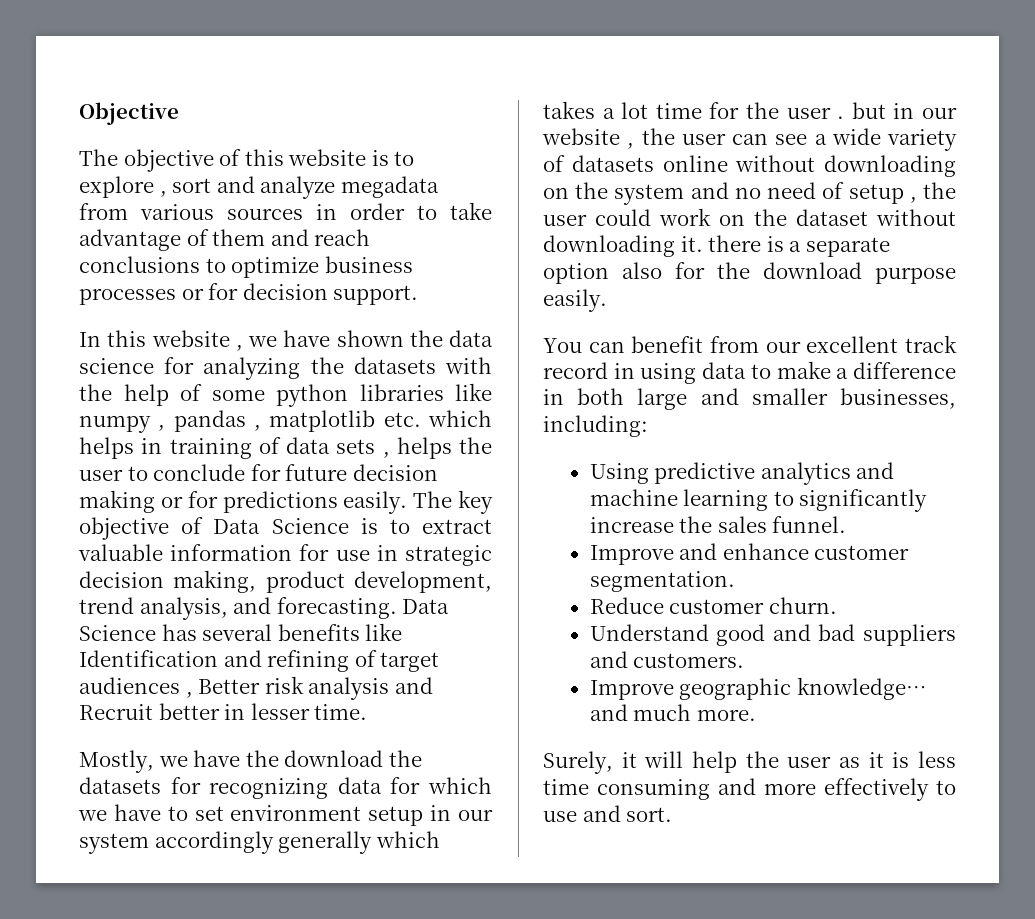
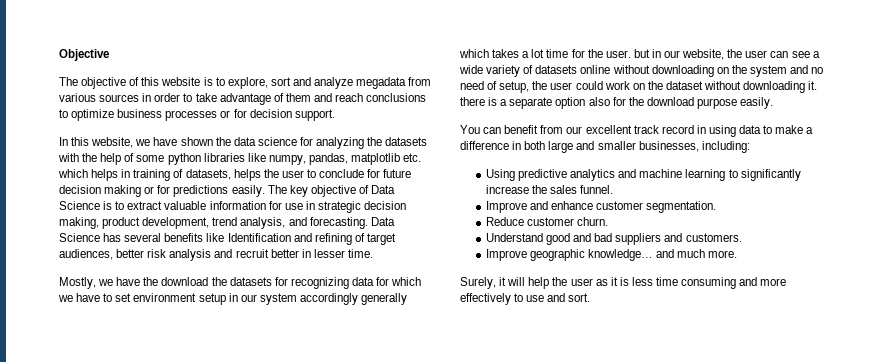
[79,176,167,198] explore , -> [227,77,268,89] explore,
[151,330,243,351] website , -> [91,137,134,148] website,
[79,410,261,433] numpy , pandas , -> [268,153,348,165] numpy, pandas,
[286,437,390,458] data sets , -> [185,169,231,180] datasets,
[79,677,261,698] audiences , Better -> [59,249,145,260] audiences, better
[79,704,153,720] Recruit -> [235,249,269,258] recruit
[786,107,845,119] user . -> [605,50,631,58] user.
[542,128,635,149] website , -> [682,49,725,60] website,
[848,184,917,204] setup , -> [499,81,530,93] setup,

